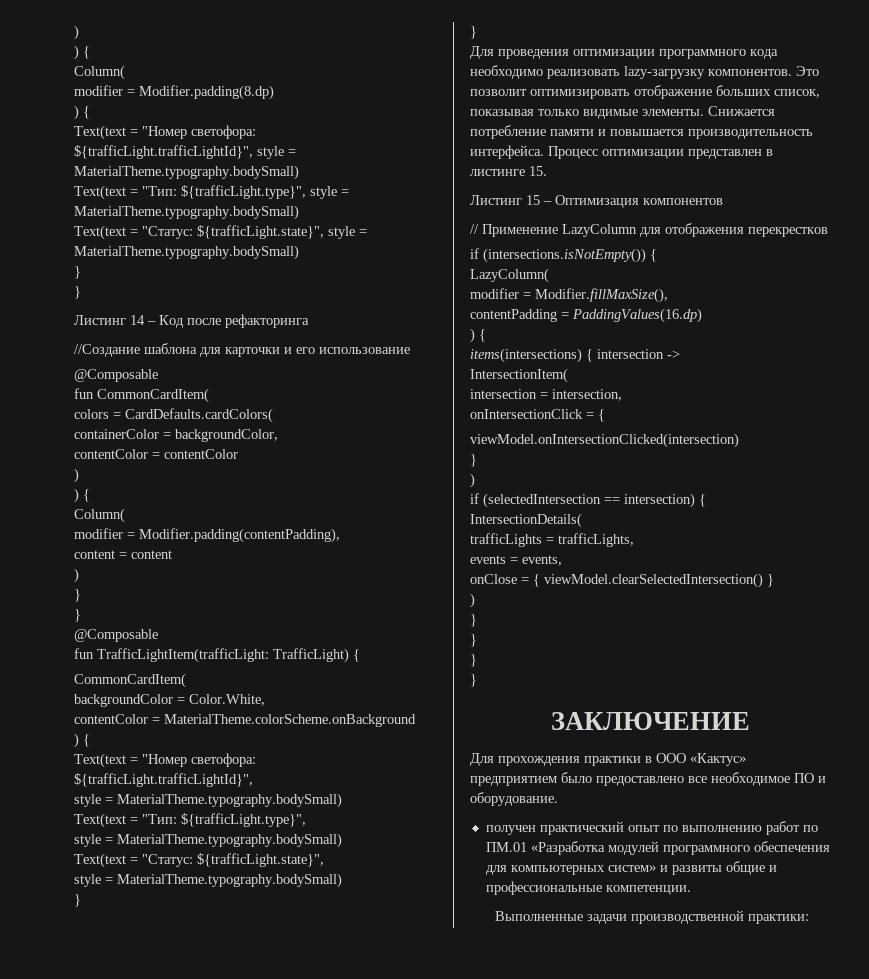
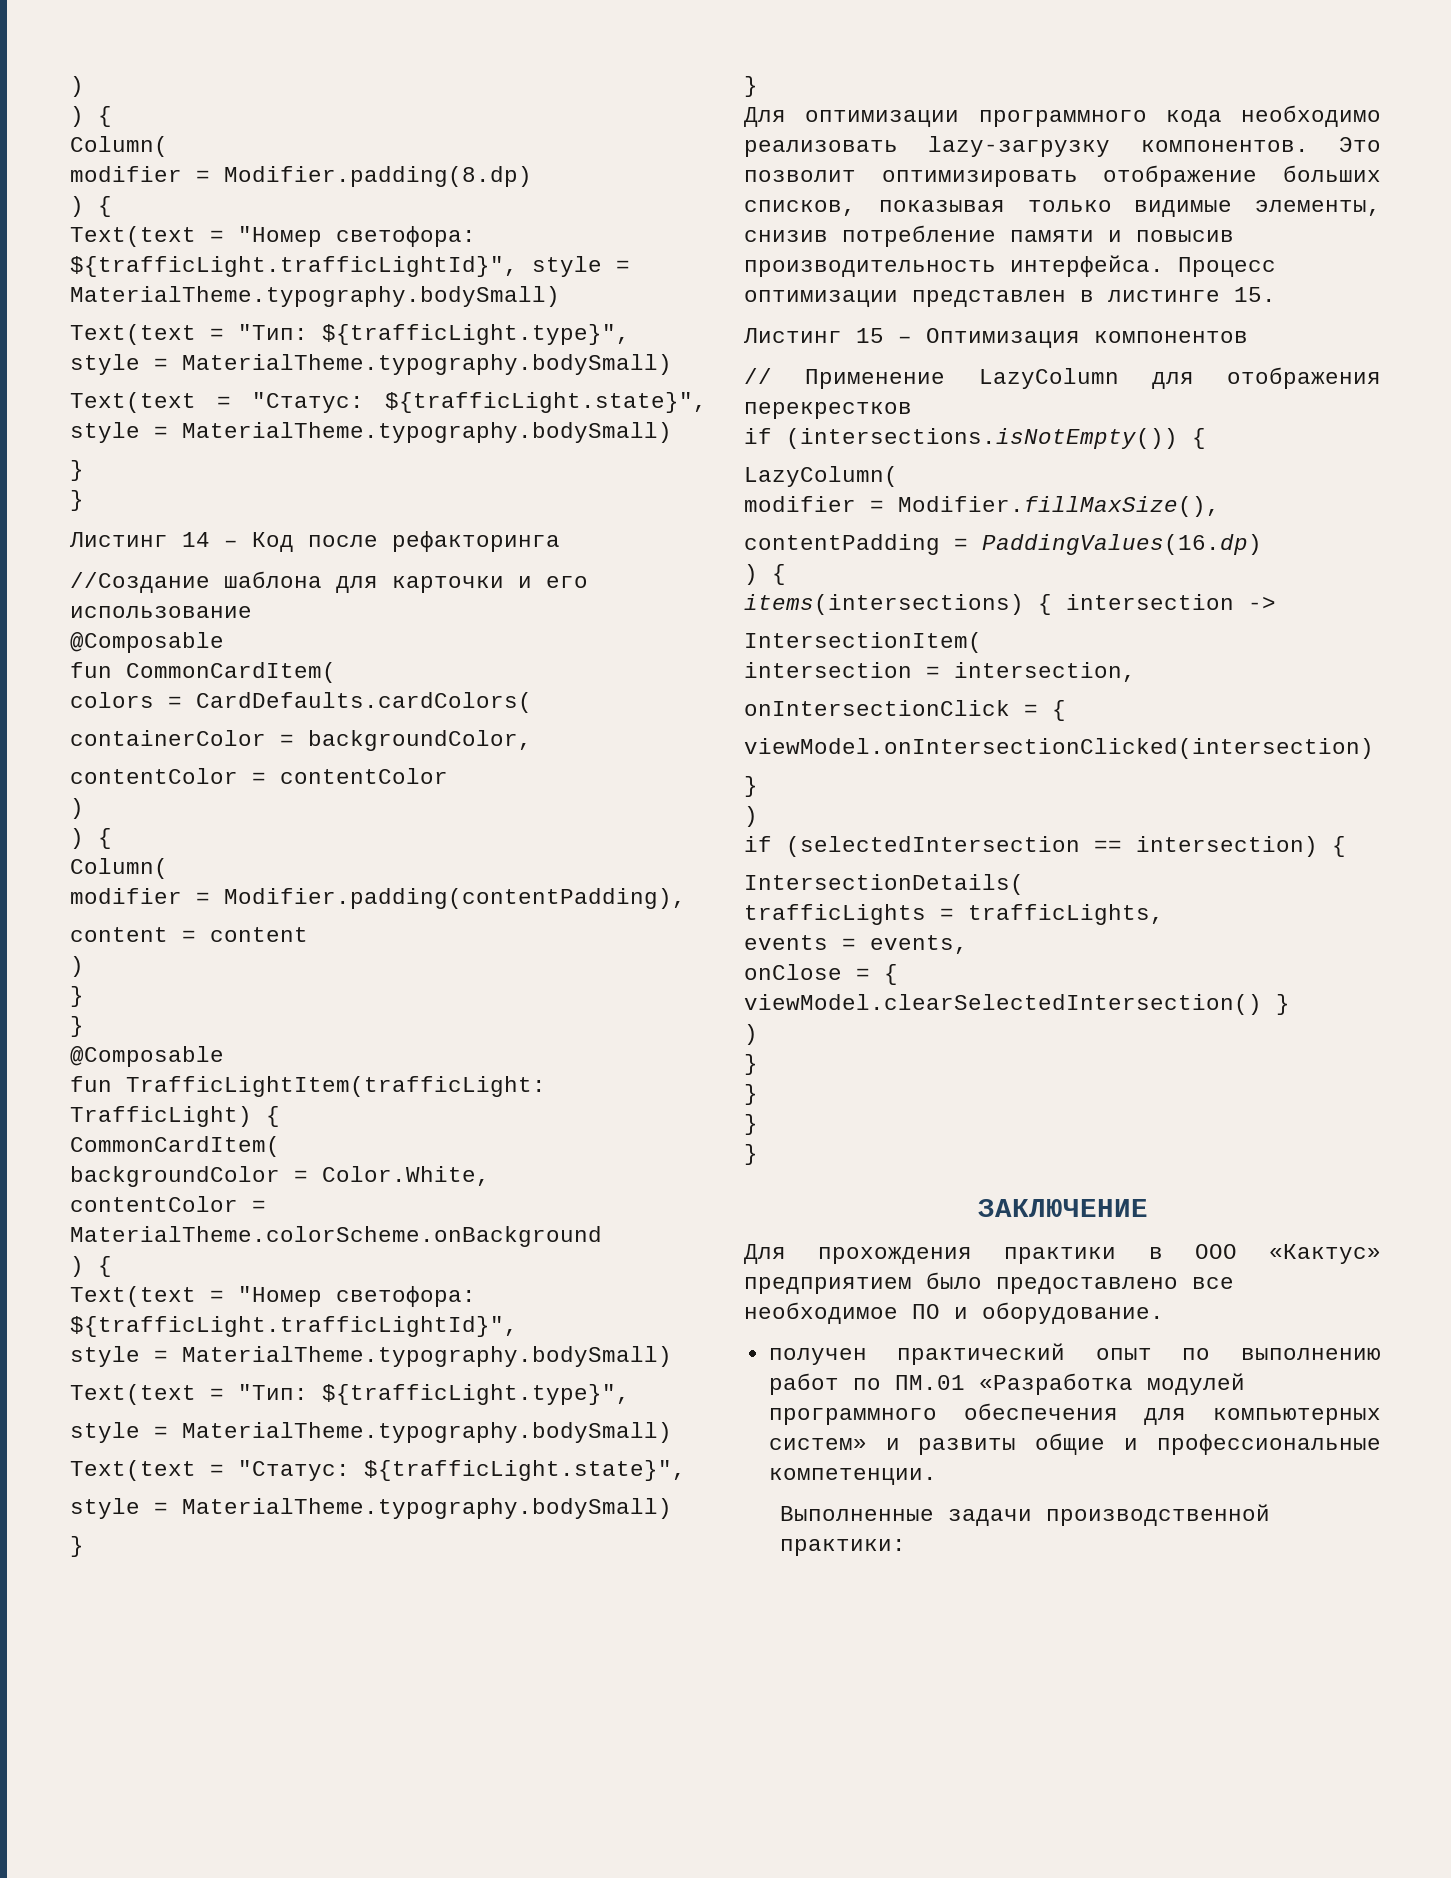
[498,49,569,59] проведения -> (786, 117) none
[774,89,820,98] список, -> [744,200,856,216] списков,
[642,106,775,116] элементы. Снижается -> [1255,200,1381,216] [744,230,828,242] элементы, снизив
[610,129,684,136] повышается -> [1136,230,1234,242] повысив

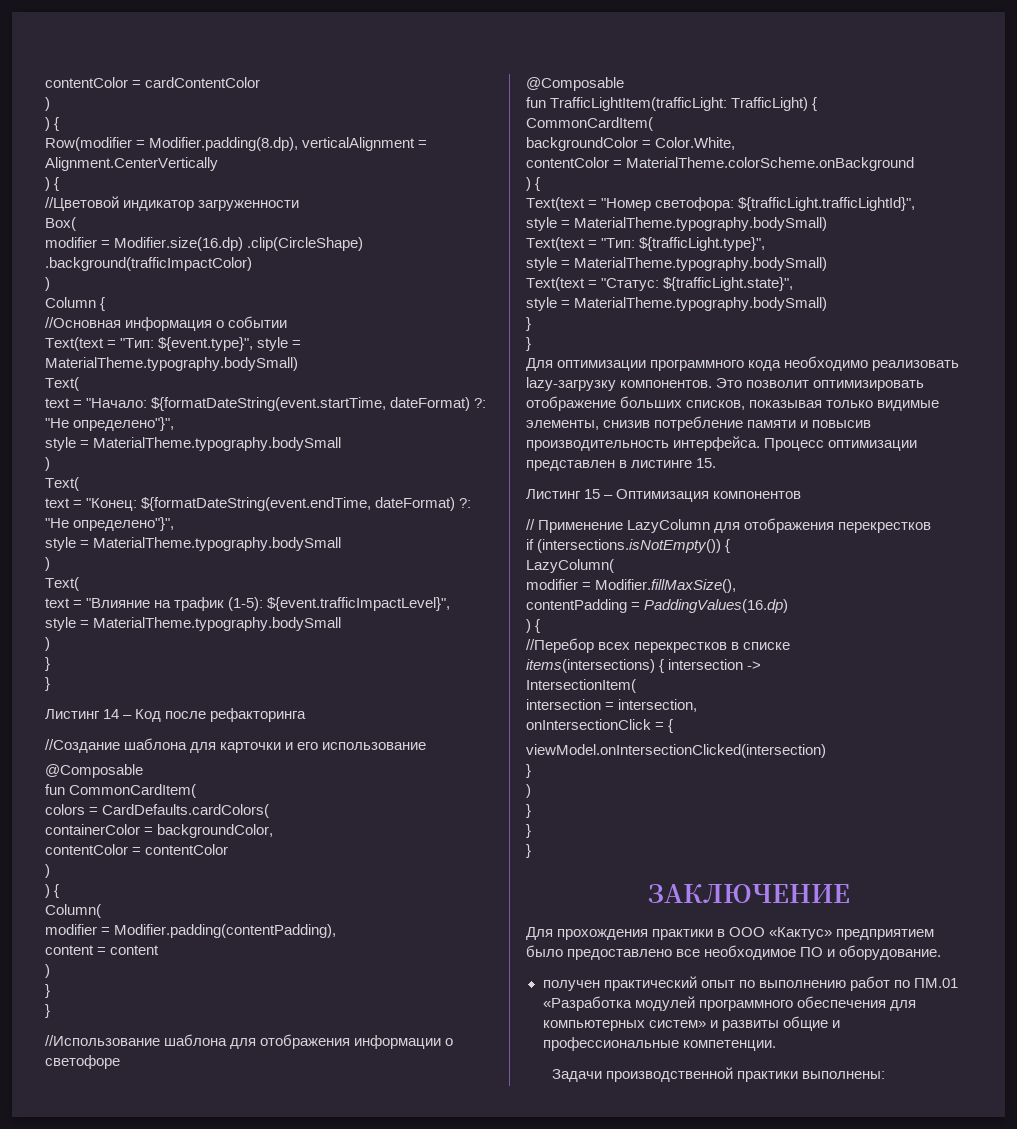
[70,76,84,97] [70,106,112,127] [70,136,168,157] [70,166,532,187] [70,196,112,217] [70,226,476,247] [70,256,630,277] [70,286,560,307] [70,324,630,345] [70,354,672,375] [70,392,707,413] [70,422,672,443] ) // ) { // Column( // modifier = Modifier.padding(8.dp) // ) { // Text(text = "Номер светофора: ${trafficLight.trafficLightId}", style = MaterialTheme.typography.bodySmall) // Text(text = "Тип: ${trafficLight.type}", style = MaterialTheme.typography.bodySmall) // Text(text = "Статус: ${trafficLight.state}", style = MaterialTheme.typography.bodySmall) -> [45,77,261,88] [45,97,50,111] [45,117,60,131] [45,137,428,151] [45,157,218,171] [45,177,60,191] [45,196,300,211] [45,217,76,231] [45,237,364,251] [45,257,252,271] [45,277,50,291] [45,297,106,311] [45,316,288,331] [45,337,302,351] [45,357,298,371] [45,377,79,391] [45,397,487,411] [45,417,175,431] [45,437,342,451] [45,457,50,471] [45,477,79,491] [45,497,472,511] [45,517,175,531] [45,537,342,551] [45,557,50,571] [45,577,79,591] [45,597,451,611] [45,617,342,631] [45,637,50,651] contentColor = cardContentColor // ) // ) { // Row(modifier = Modifier.padding(8.dp), verticalAlignment = Alignment.CenterVertically // ) { // //Цветовой индикатор загруженности // Box( // modifier = Modifier.size(16.dp) .clip(CircleShape) .background(trafficImpactColor) // ) // Column { // //Основная информация о событии // Text(text = "Тип: ${event.type}", style = MaterialTheme.typography.bodySmall) // Text( // text = "Начало: ${formatDateString(event.startTime, dateFormat) ?: "Не определено"}", // style = MaterialTheme.typography.bodySmall // ) // Text( // text = "Конец: ${formatDateString(event.endTime, dateFormat) ?: "Не определено"}", // style = MaterialTheme.typography.bodySmall // ) // Text( // text = "Влияние на трафик (1-5): ${event.trafficImpactLevel}", // style = MaterialTheme.typography.bodySmall // )
(84, 1026) none -> [45,1034,454,1049] [45,1055,120,1069] // //Использование шаблона для отображения информации о светофоре
(786, 574) none -> [526,638,791,653] // //Перебор всех перекрестков в списке
[744,836,1346,857] [744,874,1024,895] [744,904,1164,925] [744,935,968,954] [744,964,898,985] [744,994,1290,1015] [744,1024,758,1045] [744,1054,758,1075] // if (selectedIntersection == intersection) { // IntersectionDetails( // trafficLights = trafficLights, // events = events, // onClose = { viewModel.clearSelectedIntersection() } // ) // } -> (531, 791) none
[779,1504,1270,1526] [779,1539,906,1556] Выполненные задачи производственной практики: -> [551,1067,886,1082] Задачи производственной практики выполнены:

